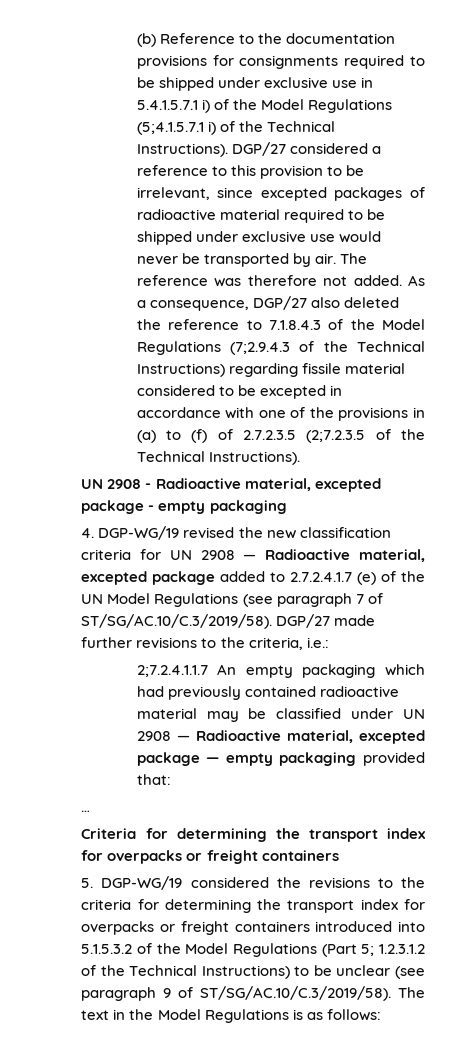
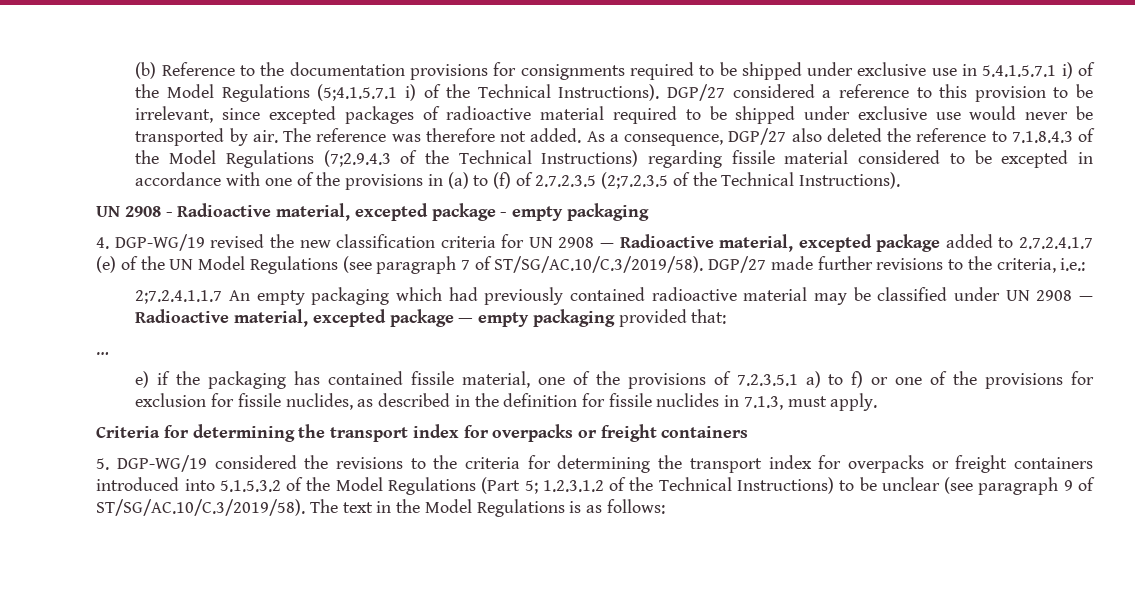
(91, 811) none -> [135,371,1095,389] [135,393,878,411] // e) if the packaging has contained fissile material, one of the provisions of 7.2.3.5.1 a) to f) or one of the provisions for exclusion for fissile nuclides, as described in the definition for fissile nuclides in 7.1.3, must apply.

